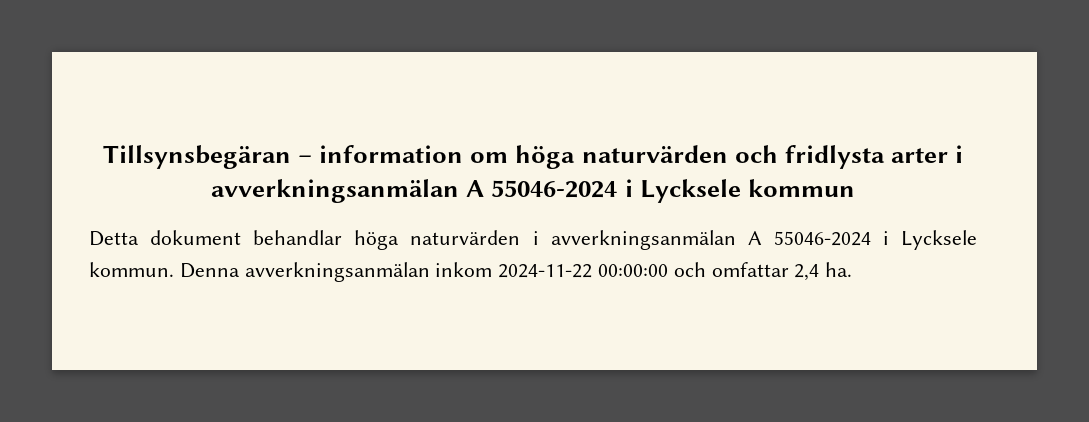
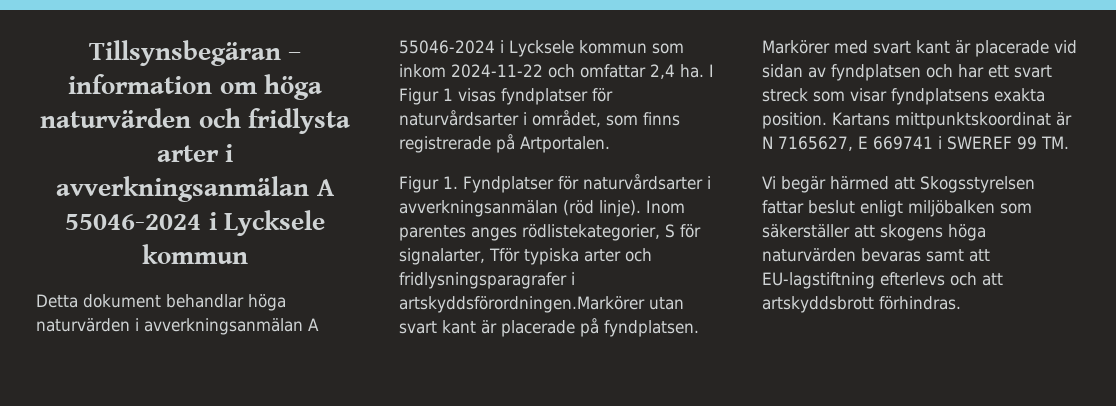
[89,262,430,282] kommun. Denna avverkningsanmälan -> [578,40,684,54] kommun som
[598,264,669,277] 00:00:00 -> (543, 71) none
(853, 269) none -> [709,64,714,77] [399,88,613,105] [399,110,680,127] [399,134,610,153] [399,174,711,193] [399,200,685,217] [399,224,701,241] [399,248,652,265] [399,272,575,289] [399,296,684,313] [399,318,699,337] [762,40,1077,57] [762,64,1052,81] [762,88,1045,105] [762,112,1072,129] [762,136,1069,151] [762,176,1035,193] [762,200,1032,217] [762,224,986,241] [762,248,990,262] [762,272,1003,289] [762,296,961,313] I Figur 1 visas fyndplatser för naturvårdsarter i området, som finns registrerade på Artportalen. // Figur 1. Fyndplatser för naturvårdsarter i avverkningsanmälan (röd linje). Inom parentes anges rödlistekategorier, S för signalarter, Tför typiska arter och fridlysningsparagrafer i artskyddsförordningen.Markörer utan svart kant är placerade på fyndplatsen. Markörer med svart kant är placerade vid sidan av fyndplatsen och har ett svart streck som visar fyndplatsens exakta position. Kartans mittpunktskoordinat är N 7165627, E 669741 i SWEREF 99 TM. // Vi begär härmed att Skogsstyrelsen fattar beslut enligt miljöbalken som säkerställer att skogens höga naturvärden bevaras samt att EU-lagstiftning efterlevs och att artskyddsbrott förhindras.

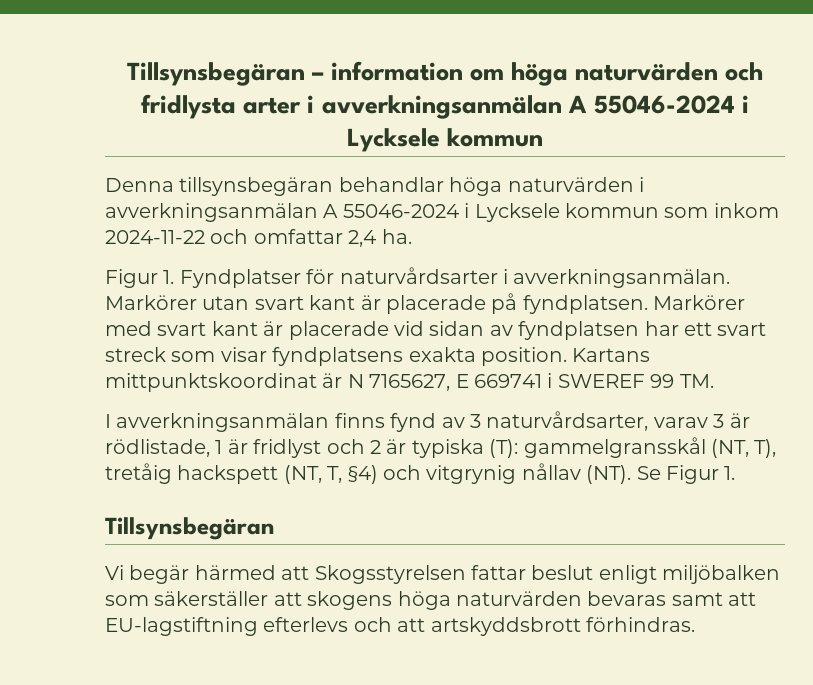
[36,294,161,308] Detta dokument -> [105,177,334,196] Denna tillsynsbegäran
[709,64,714,77] [399,88,613,105] [399,110,680,127] [399,134,610,153] I Figur 1 visas fyndplatser för naturvårdsarter i området, som finns registrerade på Artportalen. -> (412, 236) none
[399,200,685,217] [399,224,701,241] [399,248,652,265] [399,272,575,289] [399,296,645,313] avverkningsanmälan (röd linje). Inom parentes anges rödlistekategorier, S för signalarter, Tför typiska arter och fridlysningsparagrafer i artskyddsförordningen.Markörer -> [513,269,731,288] [105,295,197,310] avverkningsanmälan. Markörer
[926,64,953,78] och -> (640, 330) none
(1069, 142) none -> [105,411,750,432] [105,437,777,458] [105,463,736,484] [105,517,274,540] // I avverkningsanmälan finns fynd av 3 naturvårdsarter, varav 3 är rödlistade, 1 är fridlyst och 2 är typiska (T): gammelgransskål (NT, T), tretåig hackspett (NT, T, §4) och vitgrynig nållav (NT). Se Figur 1. // Tillsynsbegäran

